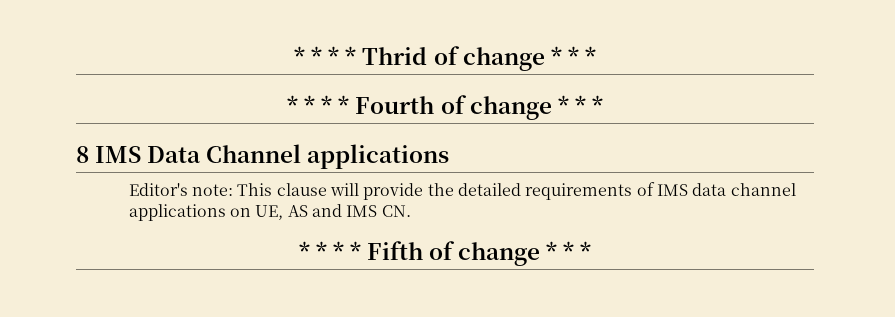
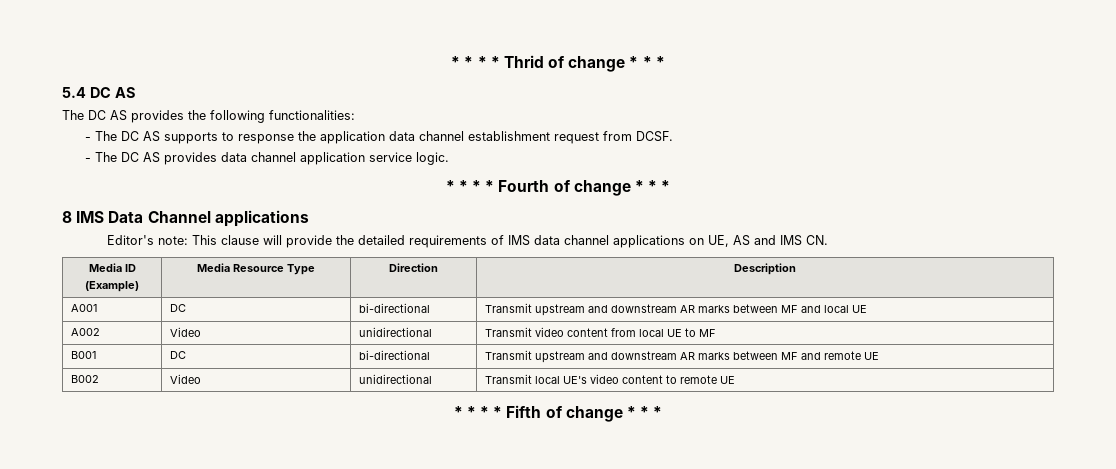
(596, 55) none -> [62,87,136,98] [62,110,355,123] [84,131,673,144] [84,152,449,165] // 5.4 DC AS // The DC AS provides the following functionalities: // - The DC AS supports to response the application data channel establishment request from DCSF. // - The DC AS provides data channel application service logic.
(411, 211) none -> [88,263,136,272] [85,281,139,292] [197,263,315,275] [389,263,438,272] [734,263,796,275] [70,304,97,312] [169,304,186,312] [358,303,430,313] [484,303,867,316] [70,328,100,336] [169,327,201,337] [358,327,432,337] [484,327,716,337] [70,351,96,359] [169,351,186,359] [358,350,430,360] [484,350,879,363] [70,375,99,383] [169,374,201,384] [358,374,432,384] [484,374,735,384] // Media ID // (Example) | Media Resource Type | Direction | Description // A001 | DC | bi-directional | Transmit upstream and downstream AR marks between MF and local UE // A002 | Video | unidirectional | Transmit video content from local UE to MF // B001 | DC | bi-directional | Transmit upstream and downstream AR marks between MF and remote UE // B002 | Video | unidirectional | Transmit local UE's video content to remote UE

